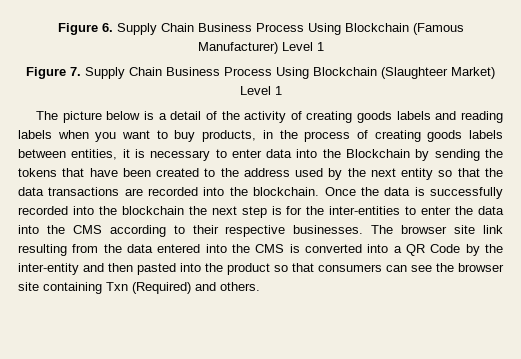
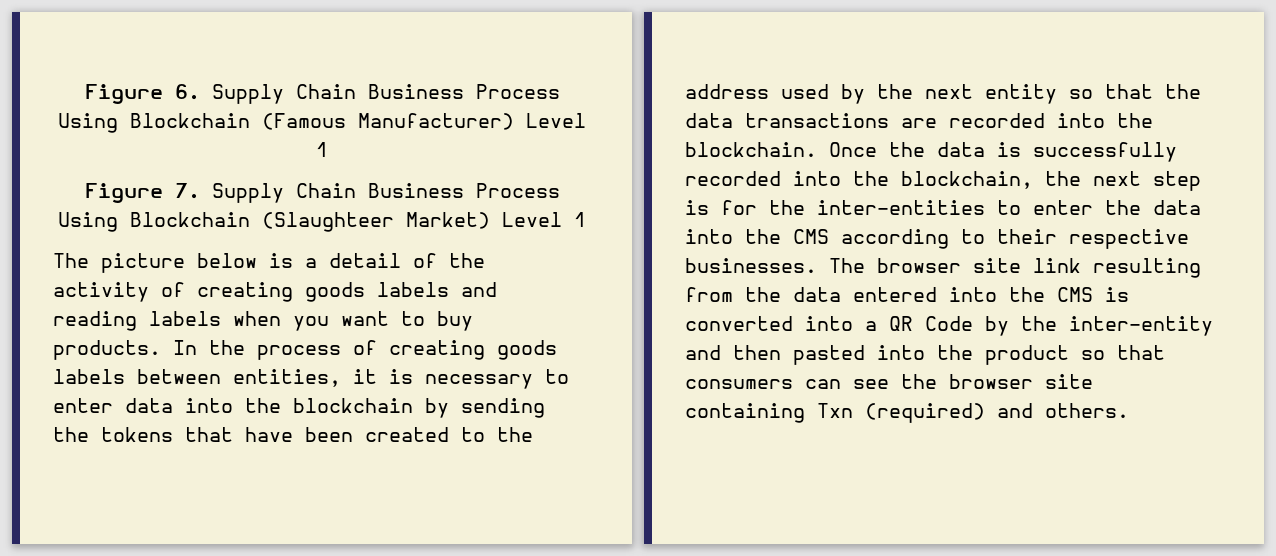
[202,130,273,142] products, in -> [53,340,197,360] products. In
[346,149,411,158] Blockchain -> [293,398,413,413] blockchain
[121,206,184,215] blockchain -> [901,171,1033,189] blockchain,
[132,282,191,294] (Required) -> [865,403,985,423] (required)

